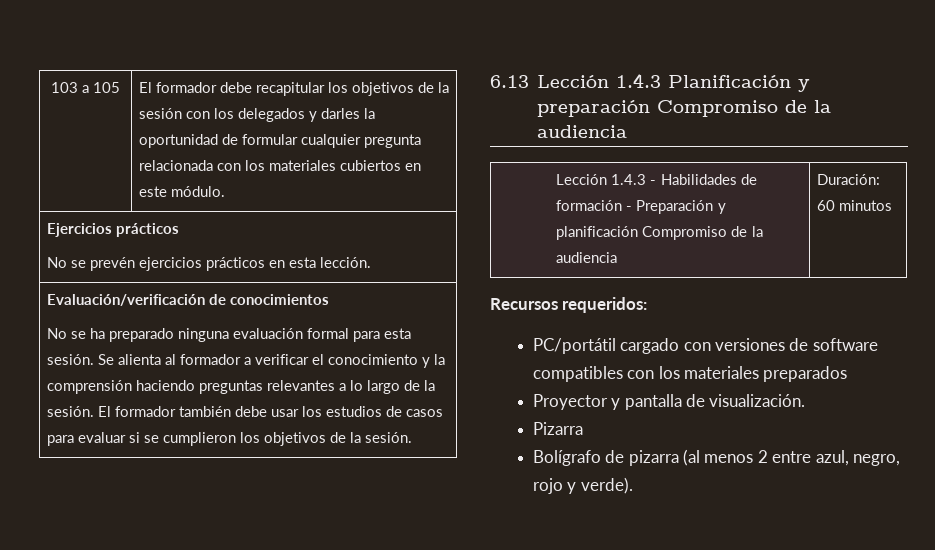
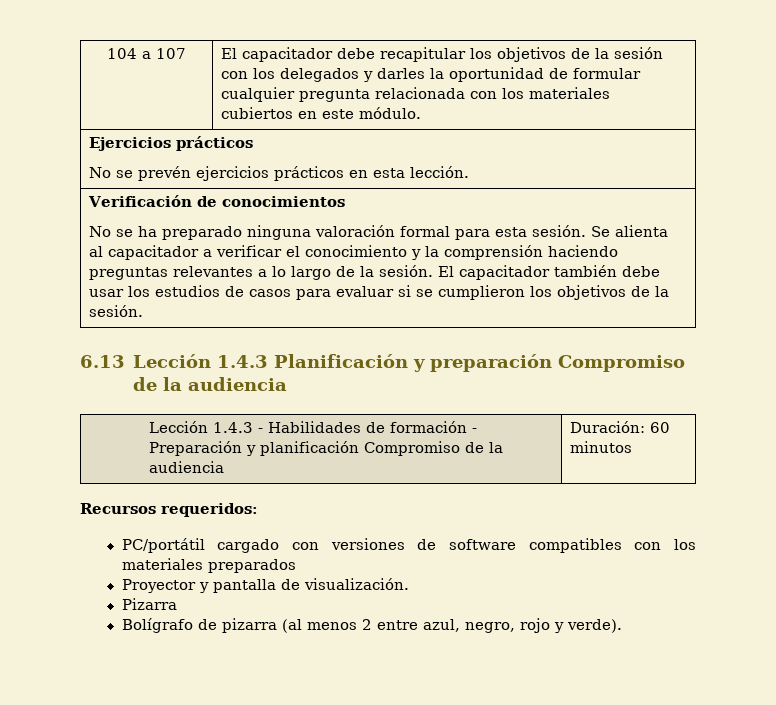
[50,82,121,93] [138,82,217,93] 103 a 105 | El formador -> [107,48,186,59] [221,47,334,62] 104 a 107 | El capacitador
[46,294,205,306] Evaluación/verificación -> [88,195,193,207] Verificación
[232,328,303,339] evaluación -> [315,225,396,237] valoración
[179,354,241,365] formador -> [108,245,200,260] capacitador
[114,406,176,417] formador -> [459,265,551,280] capacitador

